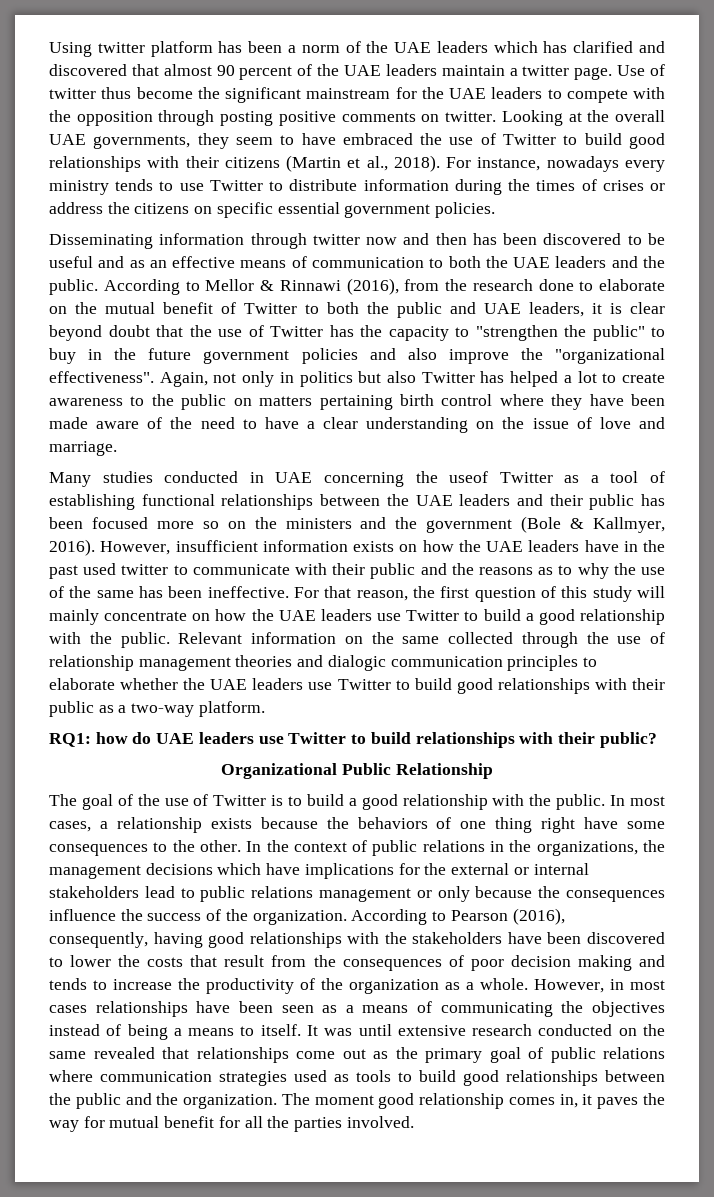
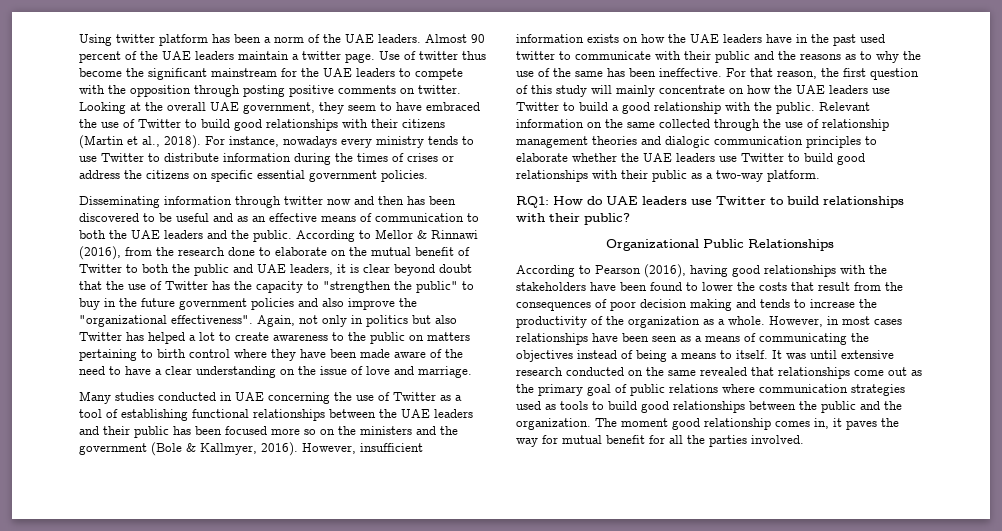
[436,41,665,53] [49,64,212,76] leaders which has clarified and discovered that almost -> [378,34,467,43] leaders. Almost
[93,135,191,149] governments, -> [243,102,315,114] government,
(393, 402) none -> [141,349,153,358] to
[449,471,489,483] useof -> [356,392,390,401] use of
[95,732,128,744] how -> [553,196,583,205] How
[395,763,493,779] [49,794,665,810] [49,817,665,833] [49,840,666,856] [49,863,589,879] [49,886,666,902] [49,909,347,925] Relationship // The goal of the use of Twitter is to build a good relationship with the public. In most cases, a relationship exists because the behaviors of one thing right have some consequences to the other. In the context of public relations in the organizations, the management decisions which have implications for the external or internal stakeholders lead to public relations management or only because the consequences influence the success of the organization. -> [747,239,834,251] Relationships //
[49,932,148,948] consequently, -> (686, 271) none
[586,932,665,944] discovered -> [650,282,682,291] found

